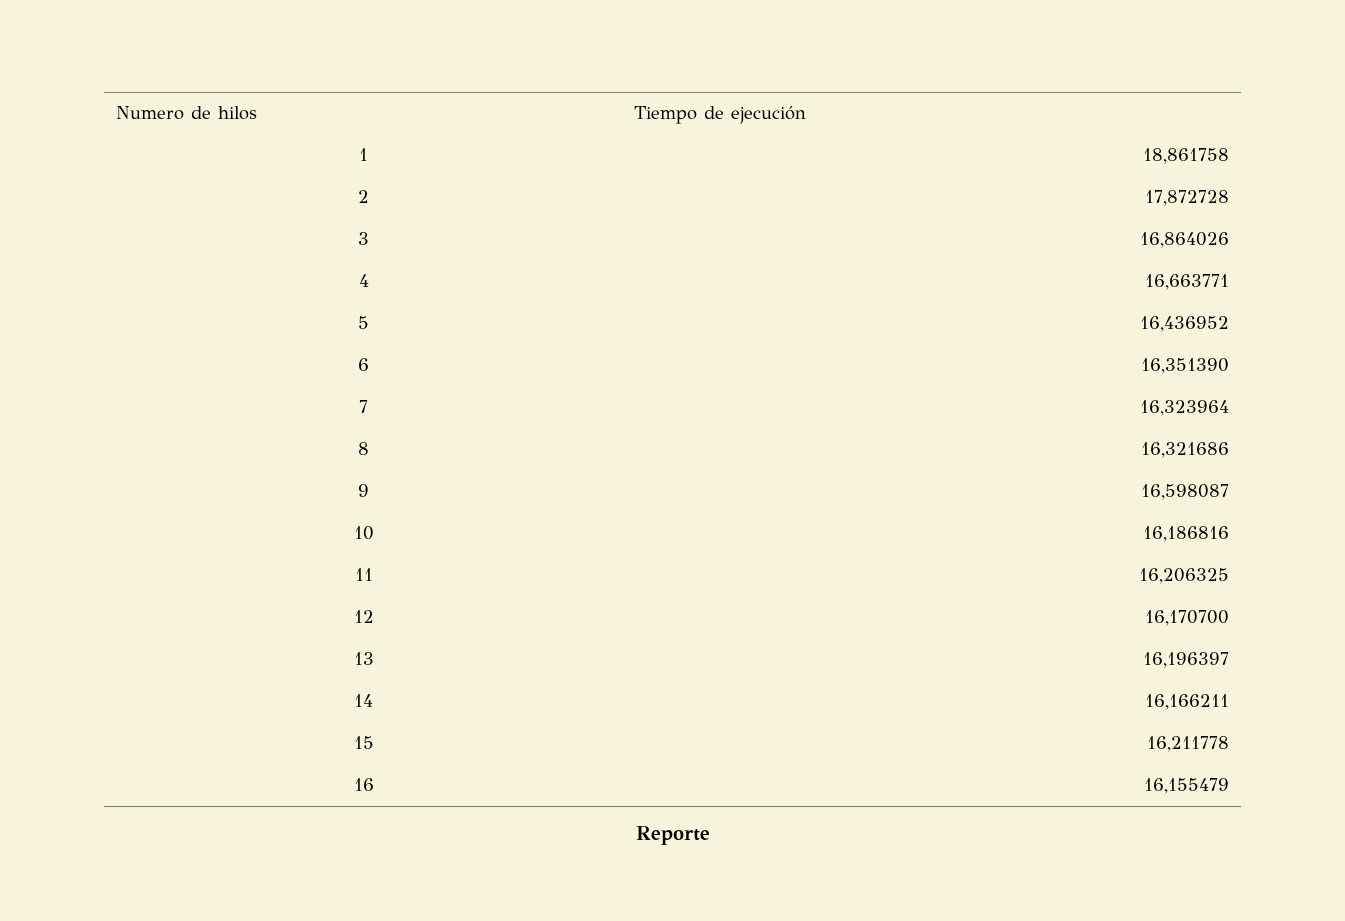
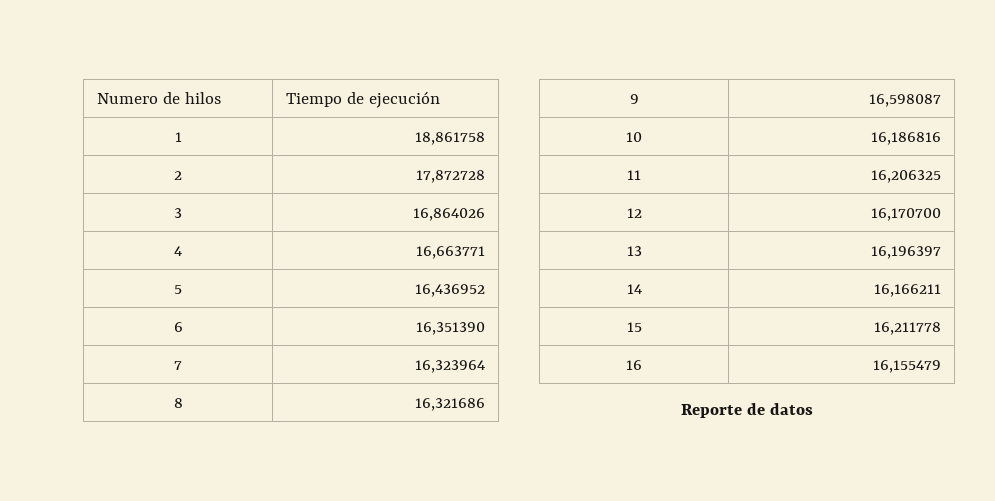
(710, 835) none -> [747,403,813,415] de datos

